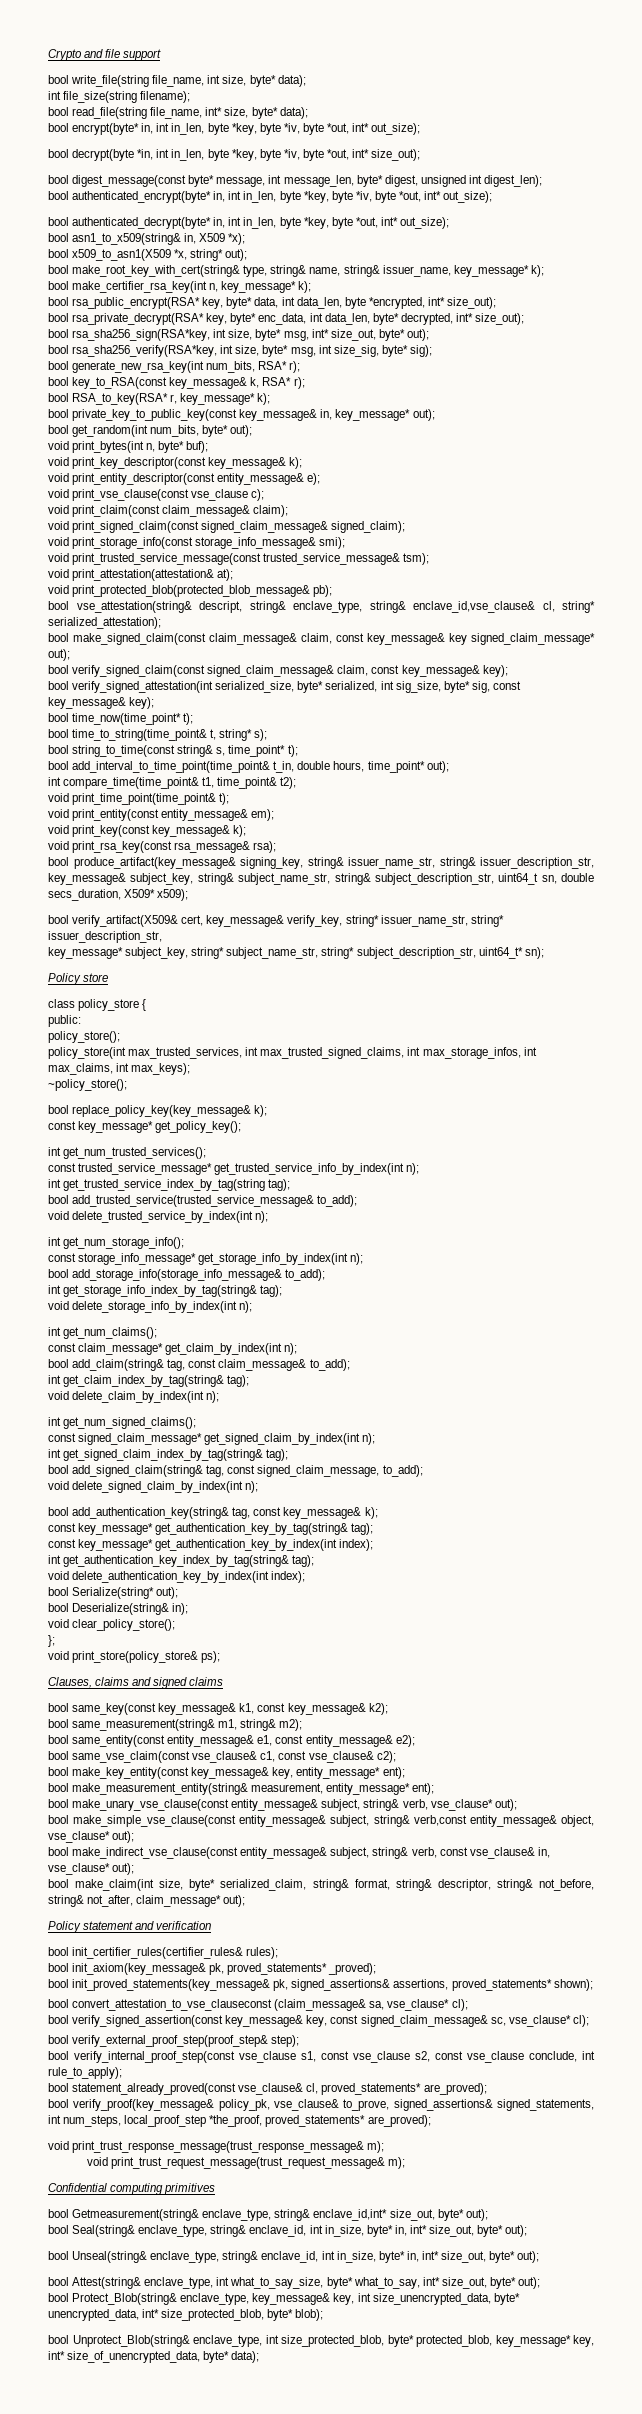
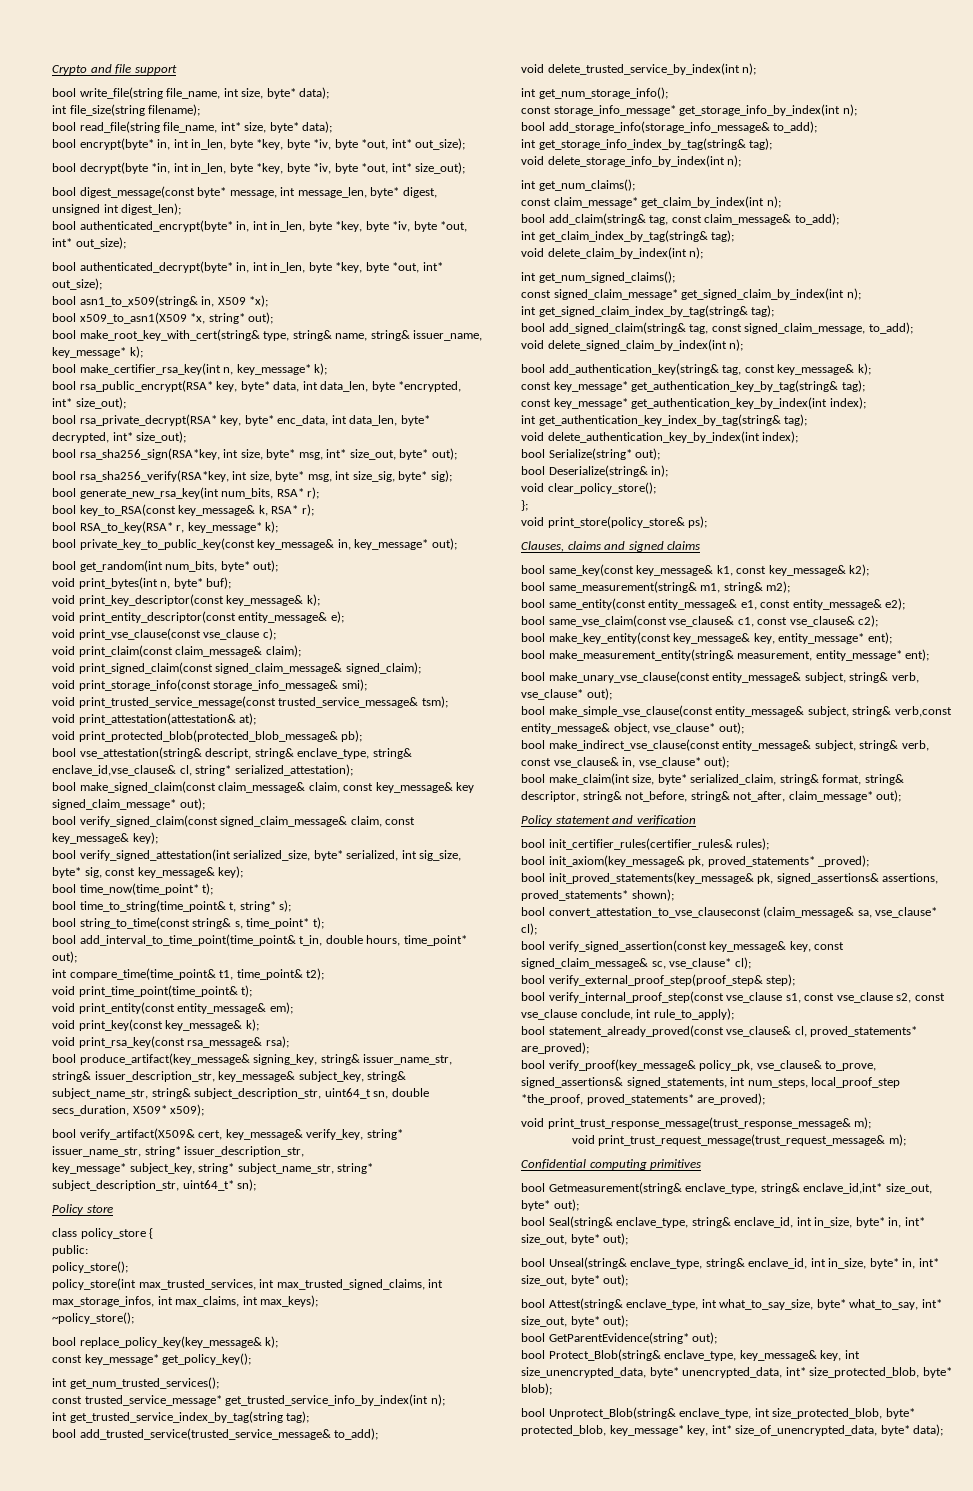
(541, 2283) none -> [521,1332,718,1344] // bool GetParentEvidence(string* out);

